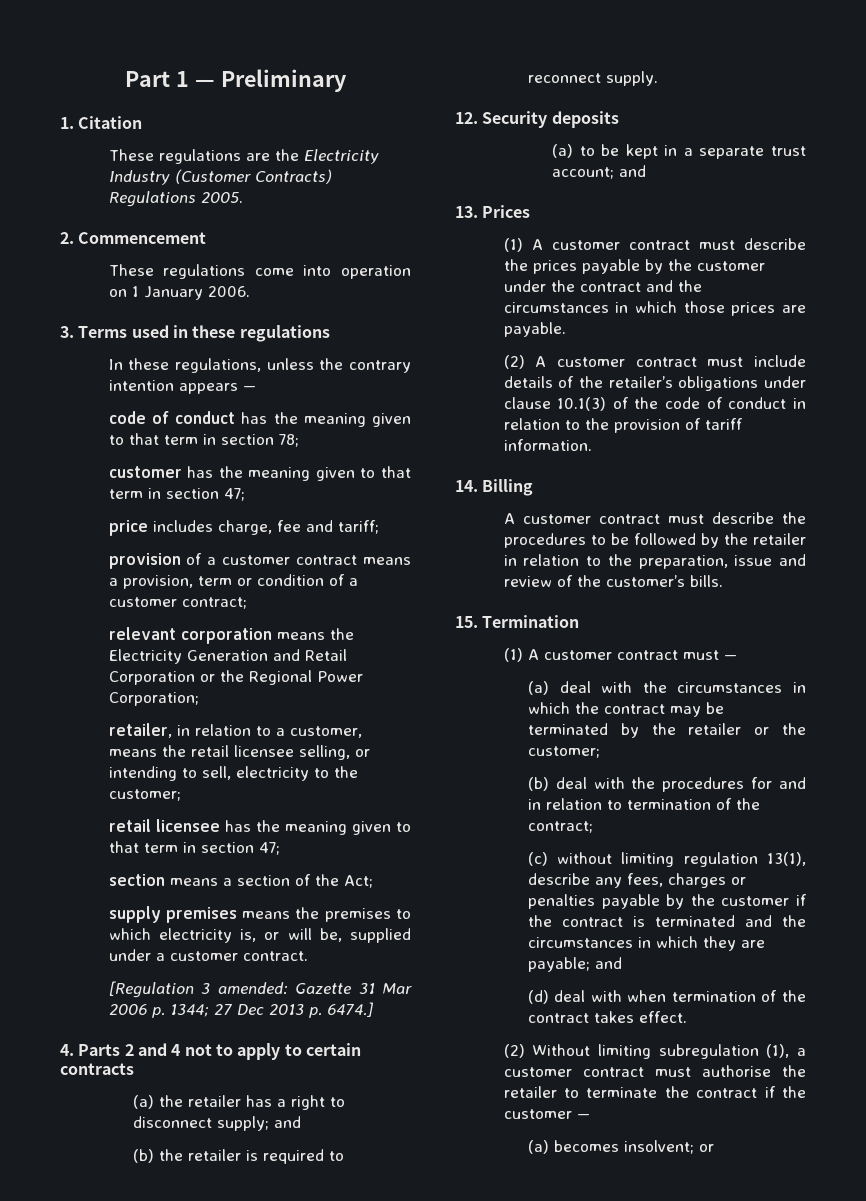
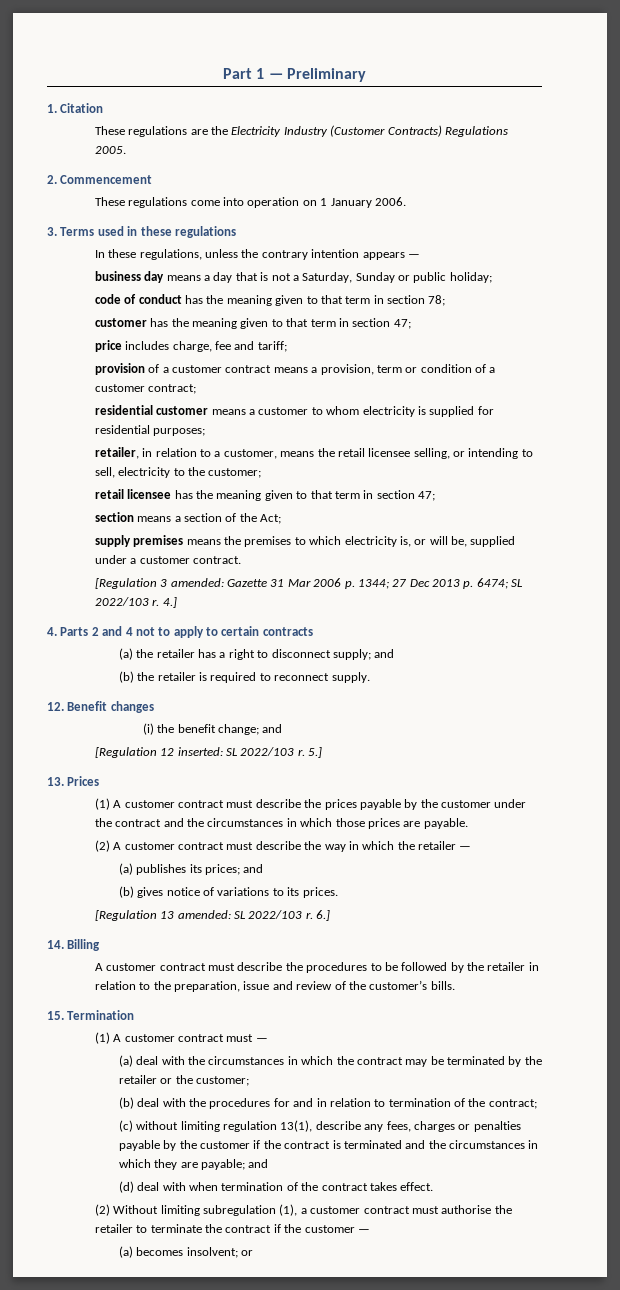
(256, 388) none -> [94,271,492,283] // business day means a day that is not a Saturday, Sunday or public holiday;
[108,627,354,644] [108,649,347,664] [108,670,363,685] [108,692,199,706] relevant corporation means the Electricity Generation and Retail Corporation or the Regional Power Corporation; -> [94,405,494,417] [94,425,206,436] residential customer means a customer to whom electricity is supplied for residential purposes;
[326,1002,373,1017] 6474.] -> [476,578,524,589] [94,597,177,608] 6474; SL 2022/103 r. 4.]
[482,111,619,128] [552,144,806,159] [552,165,647,179] Security deposits // (a) to be kept in a separate trust account; and -> [67,701,154,713] [142,723,283,735] [94,747,323,758] Benefit changes // (i) the benefit change; and // [Regulation 12 inserted: SL 2022/103 r. 5.]
[754,355,806,367] [503,376,806,391] [503,397,806,411] [503,418,743,433] [503,439,592,451] include details of the retailer’s obligations under clause 10.1(3) of the code of conduct in relation to the provision of tariff information. -> [255,841,472,852] [118,863,264,875] [118,886,338,898] [94,910,331,921] describe the way in which the retailer — // (a) publishes its prices; and // (b) gives notice of variations to its prices. // [Regulation 13 amended: SL 2022/103 r. 6.]

